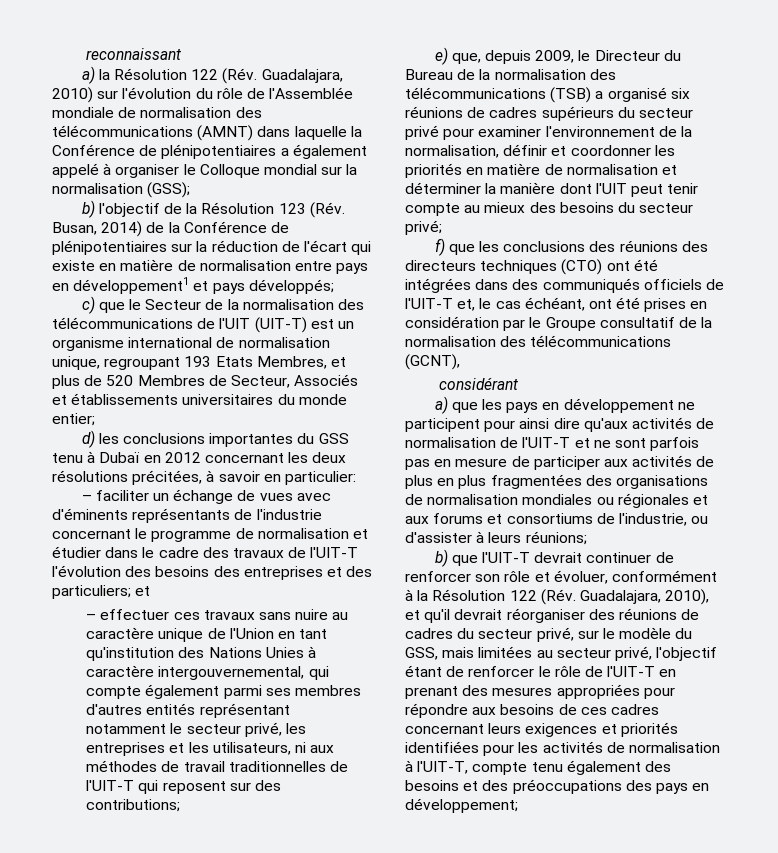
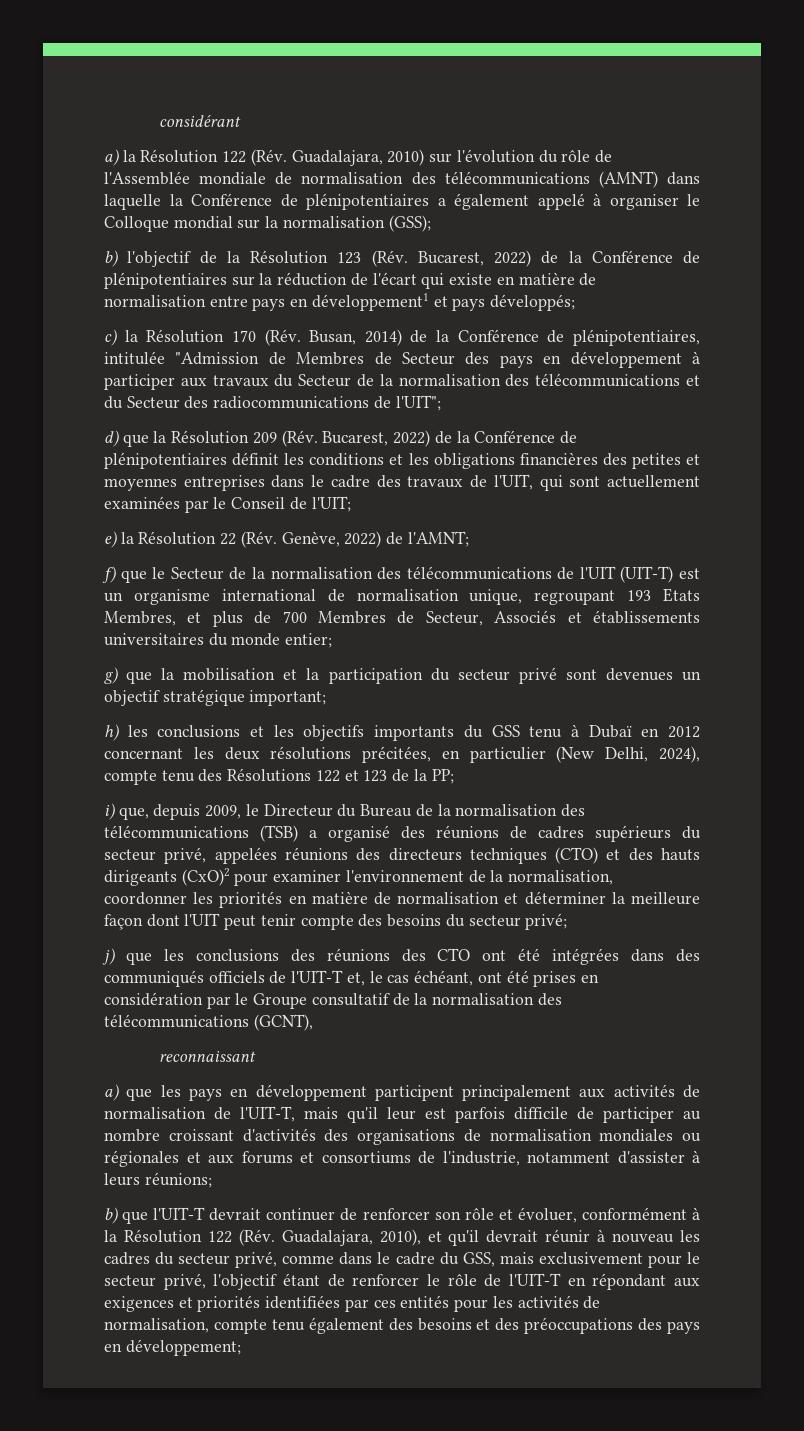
[86,48,182,60] reconnaissant -> [158,115,241,127] considérant
[52,221,143,237] Busan, 2014) -> [417,250,531,267] Bucarest, 2022)
(95, 305) none -> [124,329,700,346] [104,351,700,368] [104,373,700,390] [104,395,441,411] [104,430,577,447] [104,452,701,469] [104,474,701,491] [104,496,351,513] [104,531,469,548] [102,566,116,583] la Résolution 170 (Rév. Busan, 2014) de la Conférence de plénipotentiaires, intitulée "Admission de Membres de Secteur des pays en développement à participer aux travaux du Secteur de la normalisation des télécommunications et du Secteur des radiocommunications de l'UIT"; // d) que la Résolution 209 (Rév. Bucarest, 2022) de la Conférence de plénipotentiaires définit les conditions et les obligations financières des petites et moyennes entreprises dans le cadre des travaux de l'UIT, qui sont actuellement examinées par le Conseil de l'UIT; // e) la Résolution 22 (Rév. Genève, 2022) de l'AMNT; // f)
[106,375,134,386] 520 -> [282,611,307,623] 700
[81,430,294,448] d) les conclusions importantes -> [104,667,701,684] [104,689,327,706] [104,724,455,741] g) que la mobilisation et la participation du secteur privé sont devenues un objectif stratégique important; // h) les conclusions et les objectifs importants
[206,470,356,485] [81,489,331,504] [52,508,322,523] [52,528,368,542] [52,546,359,558] [52,565,373,580] [52,585,151,599] [86,609,349,620] [86,627,328,642] [86,646,316,661] [86,665,329,680] [86,684,361,699] [86,703,290,718] [86,722,306,737] [86,742,335,756] [86,760,348,772] [86,780,281,794] [86,799,181,812] [434,47,448,65] à savoir en particulier: // – faciliter un échange de vues avec d'éminents représentants de l'industrie concernant le programme de normalisation et étudier dans le cadre des travaux de l'UIT-T l'évolution des besoins des entreprises et des particuliers; et // – effectuer ces travaux sans nuire au caractère unique de l'Union en tant qu'institution des Nations Unies à caractère intergouvernemental, qui compte également parmi ses membres d'autres entités représentant notamment le secteur privé, les entreprises et les utilisateurs, ni aux méthodes de travail traditionnelles de l'UIT-T qui reposent sur des contributions; // e) -> [441,746,700,763] [104,768,454,785] [104,803,115,820] en particulier (New Delhi, 2024), compte tenu des Résolutions 122 et 123 de la PP; // i)
[670,88,690,99] six -> [401,826,425,839] des
[405,125,439,140] privé -> [164,847,700,864] [104,868,230,886] privé, appelées réunions des directeurs techniques (CTO) et des hauts dirigeants (CxO)2
[503,144,567,156] définir et -> (614, 877) none
[500,182,556,194] manière -> [631,892,700,905] [104,914,143,930] meilleure façon
[464,202,526,213] au mieux -> (354, 922) none
[434,238,445,256] f) -> [102,948,115,965] j)
[405,259,603,275] directeurs techniques (CTO) -> [437,948,471,961] CTO
[439,377,519,390] considérant -> [158,1051,256,1062] reconnaissant
[677,402,695,410] [405,417,715,432] [405,437,700,451] [405,455,715,470] [405,474,582,489] ne participent pour ainsi dire qu'aux activités de normalisation de l'UIT-T et ne sont parfois pas en mesure de participer aux activités de plus en plus fragmentées -> [374,1084,700,1101] [104,1106,701,1123] [104,1128,316,1142] participent principalement aux activités de normalisation de l'UIT-T, mais qu'il leur est parfois difficile de participer au nombre croissant d'activités
[691,516,709,524] ou -> [527,1152,610,1163] notamment
[506,608,700,623] [405,627,693,642] [405,646,553,660] réorganiser des réunions de cadres du secteur privé, sur le modèle du GSS, mais limitées au -> [545,1229,701,1243] [104,1251,701,1268] réunir à nouveau les cadres du secteur privé, comme dans le cadre du GSS, mais exclusivement pour le
[405,684,675,699] [405,703,659,718] [405,723,522,734] prenant des mesures appropriées pour répondre aux besoins de ces cadres concernant leurs -> [592,1273,700,1290] répondant aux
(479, 747) none -> [344,1295,450,1312] par ces entités
[628,742,720,753] [405,760,469,774] normalisation à l'UIT-T, -> [104,1318,209,1333] normalisation,

